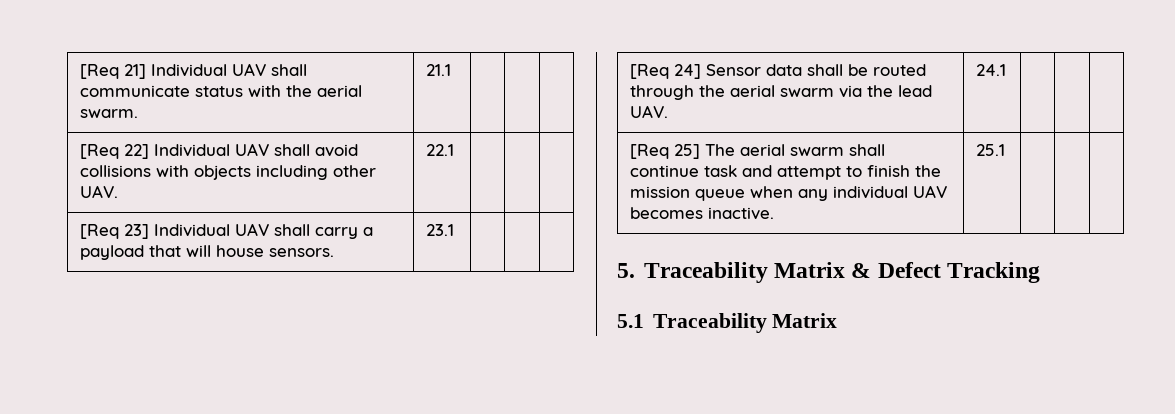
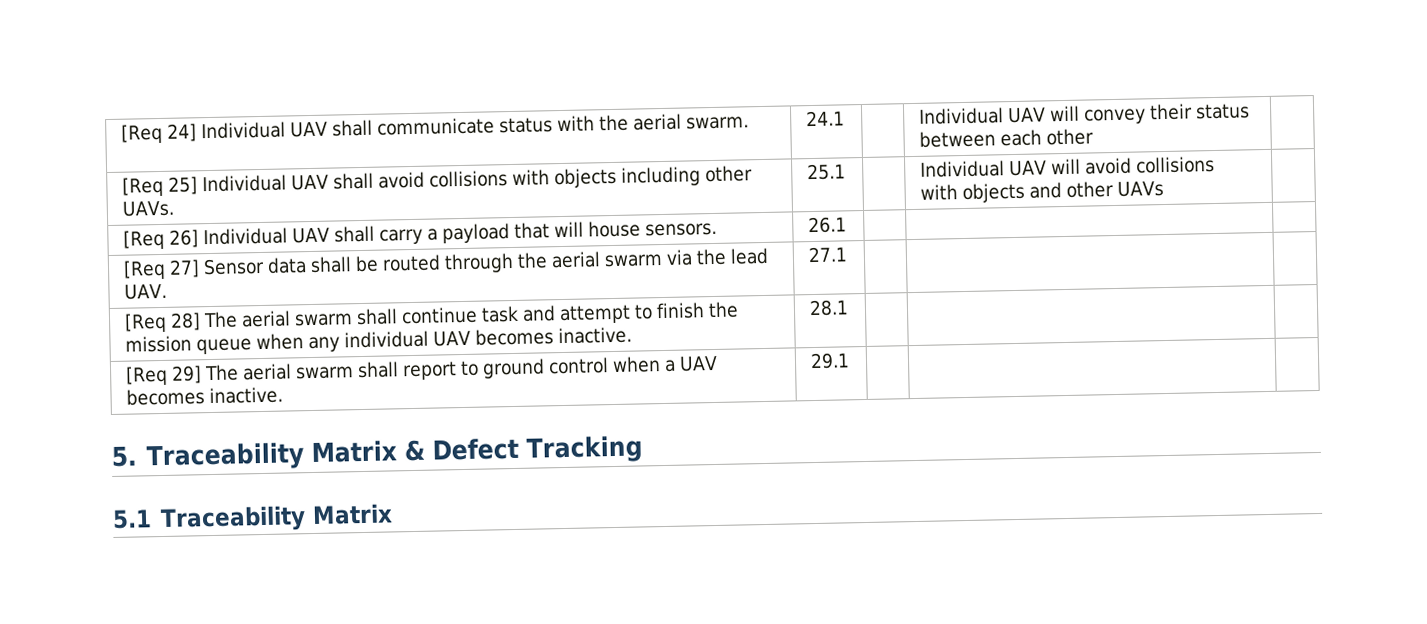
[80,64,147,79] [Req 21] -> [121,123,198,144] [Req 24]
[426,64,452,76] [80,144,150,159] 21.1 | | | // [Req 22] -> [806,110,846,127] [918,103,1251,125] [919,128,1095,148] [122,176,199,197] 24.1 | | Individual UAV will convey their status between each other | // [Req 25]
[80,185,119,198] [426,144,455,156] [80,224,150,239] UAV. | 22.1 | | | // [Req 23] -> [122,200,175,217] [807,163,847,181] [920,155,1216,178] [920,180,1165,204] [123,229,200,250] UAVs. | 25.1 | | Individual UAV will avoid collisions with objects and other UAVs | // [Req 26]
[426,224,455,236] [630,64,702,79] 23.1 | | | // [Req 24] -> [808,216,848,234] [123,259,201,280] 26.1 | | | // [Req 27]
[976,64,1007,76] [630,144,701,159] 24.1 | | | // [Req 25] -> [808,246,849,263] [124,312,202,333] 27.1 | | | // [Req 28]
[976,144,1006,156] 25.1 -> [809,299,850,317] [125,355,719,386] [126,386,284,406] [810,352,851,370] 28.1 | | | // [Req 29] The aerial swarm shall report to ground control when a UAV becomes inactive. | 29.1

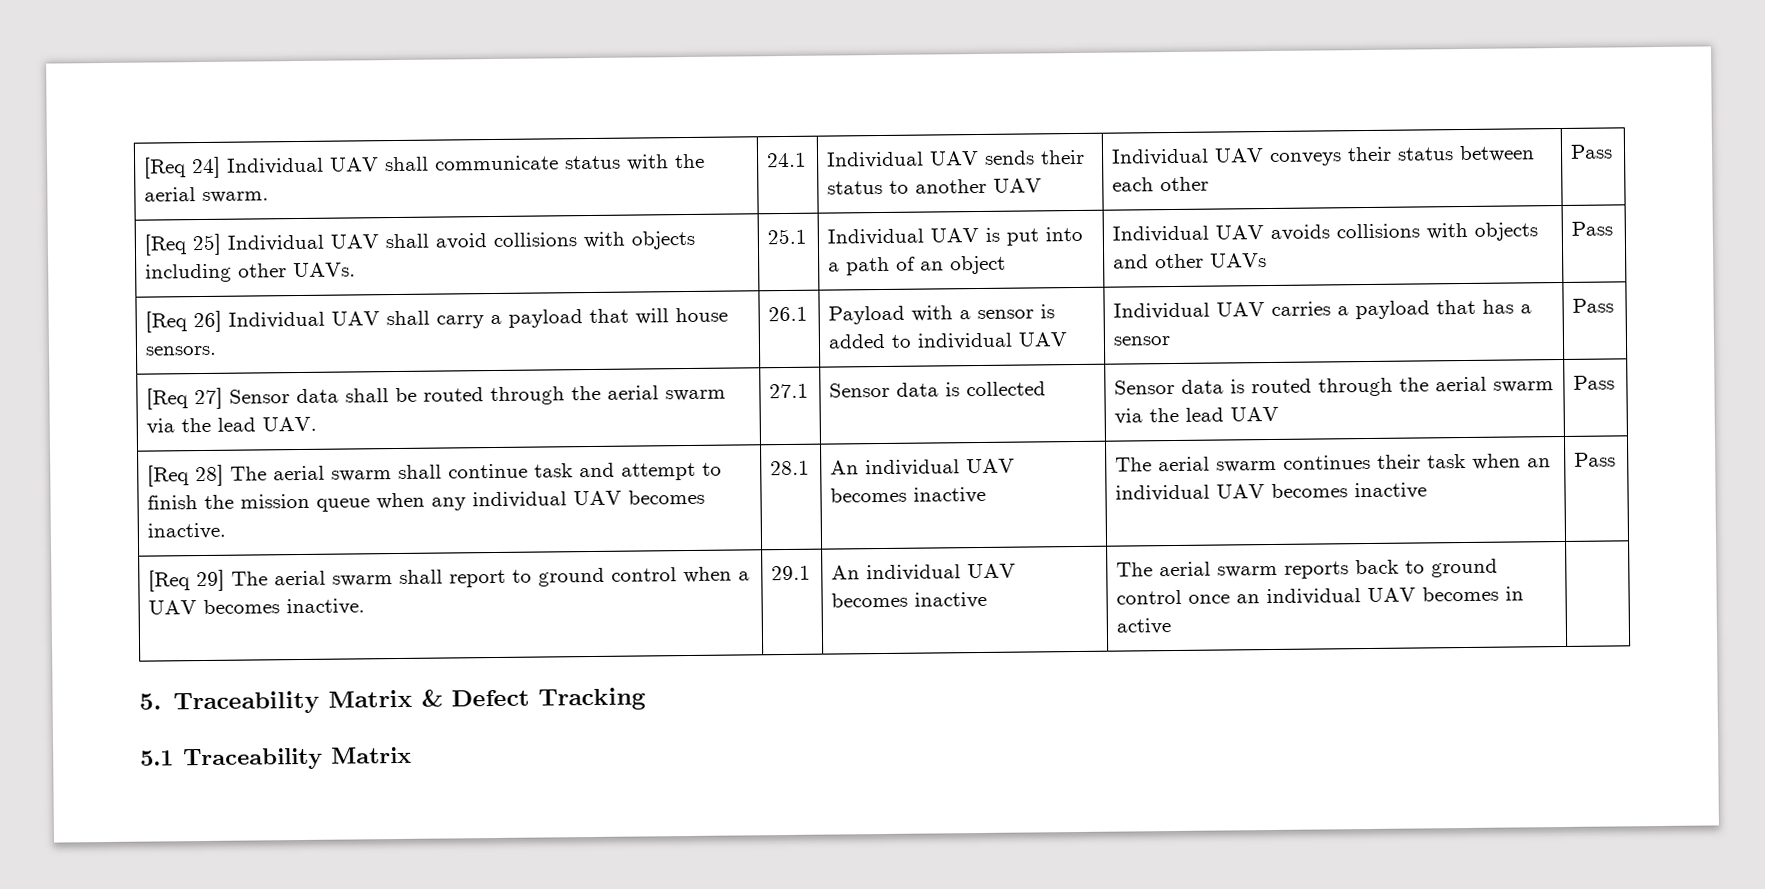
[918,105,1147,125] | Individual UAV will convey -> [826,149,1086,169] [827,178,1043,195] [1111,148,1343,166] Individual UAV sends their status to another UAV | Individual UAV conveys
(1095, 137) none -> [1570,144,1614,159] Pass
[920,157,1133,178] | Individual UAV will avoid -> [827,226,1084,246] [828,255,1007,276] [1112,224,1331,243] Individual UAV is put into a path of an object | Individual UAV avoids
(1165, 189) none -> [1571,221,1614,236] Pass
(848, 225) | | -> [828,304,1056,325] [828,332,1068,350] [1113,299,1533,320] [1113,336,1171,346] [1572,298,1615,313] Payload with a sensor is added to individual UAV | Individual UAV carries a payload that has a sensor | Pass
(849, 254) | | -> [829,381,1047,398] [1114,376,1555,397] [1114,406,1280,425] [1573,375,1616,390] Sensor data is collected | Sensor data is routed through the aerial swarm via the lead UAV | Pass
(850, 308) | | -> [830,458,1016,477] [830,486,987,504] [1115,453,1552,473] [1115,482,1428,502] [1574,452,1617,467] An individual UAV becomes inactive | The aerial swarm continues their task when an individual UAV becomes inactive | Pass
(851, 361) | -> [831,563,1017,582] [831,591,988,609] [1116,558,1499,579] [1116,586,1525,606] [1116,618,1172,635] An individual UAV becomes inactive | The aerial swarm reports back to ground control once an individual UAV becomes in active

